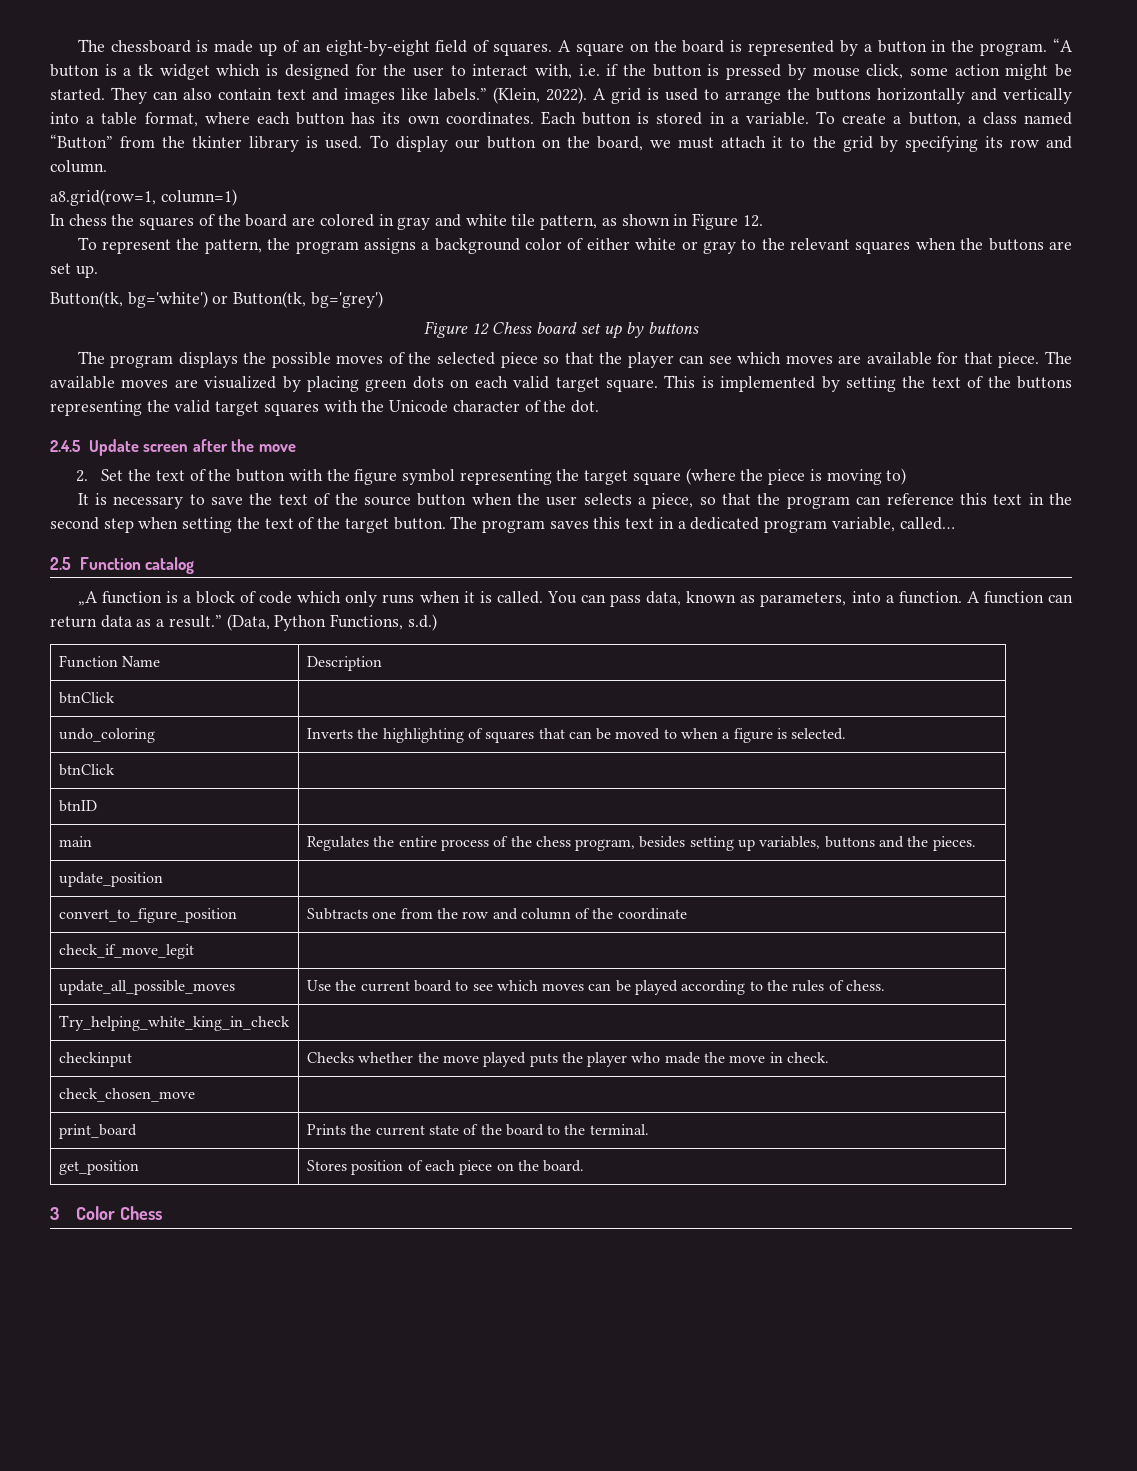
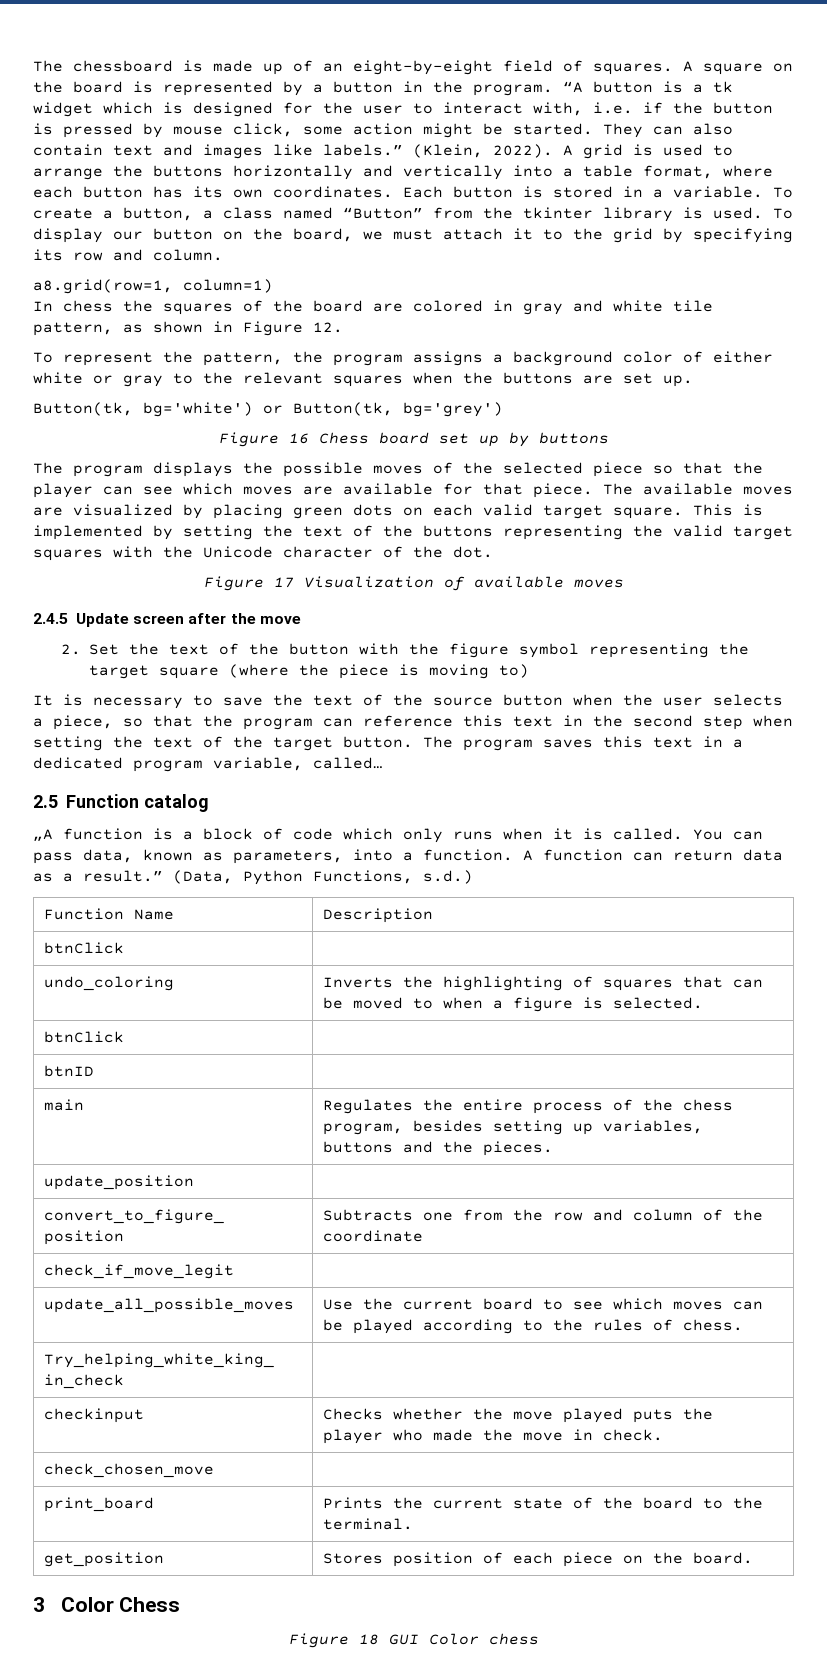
[471,323,489,335] 12 -> [288,433,309,444] 16
(599, 406) none -> [203,576,624,591] // Figure 17 Visualization of available moves
(162, 1213) none -> [288,1633,539,1648] // Figure 18 GUI Color chess

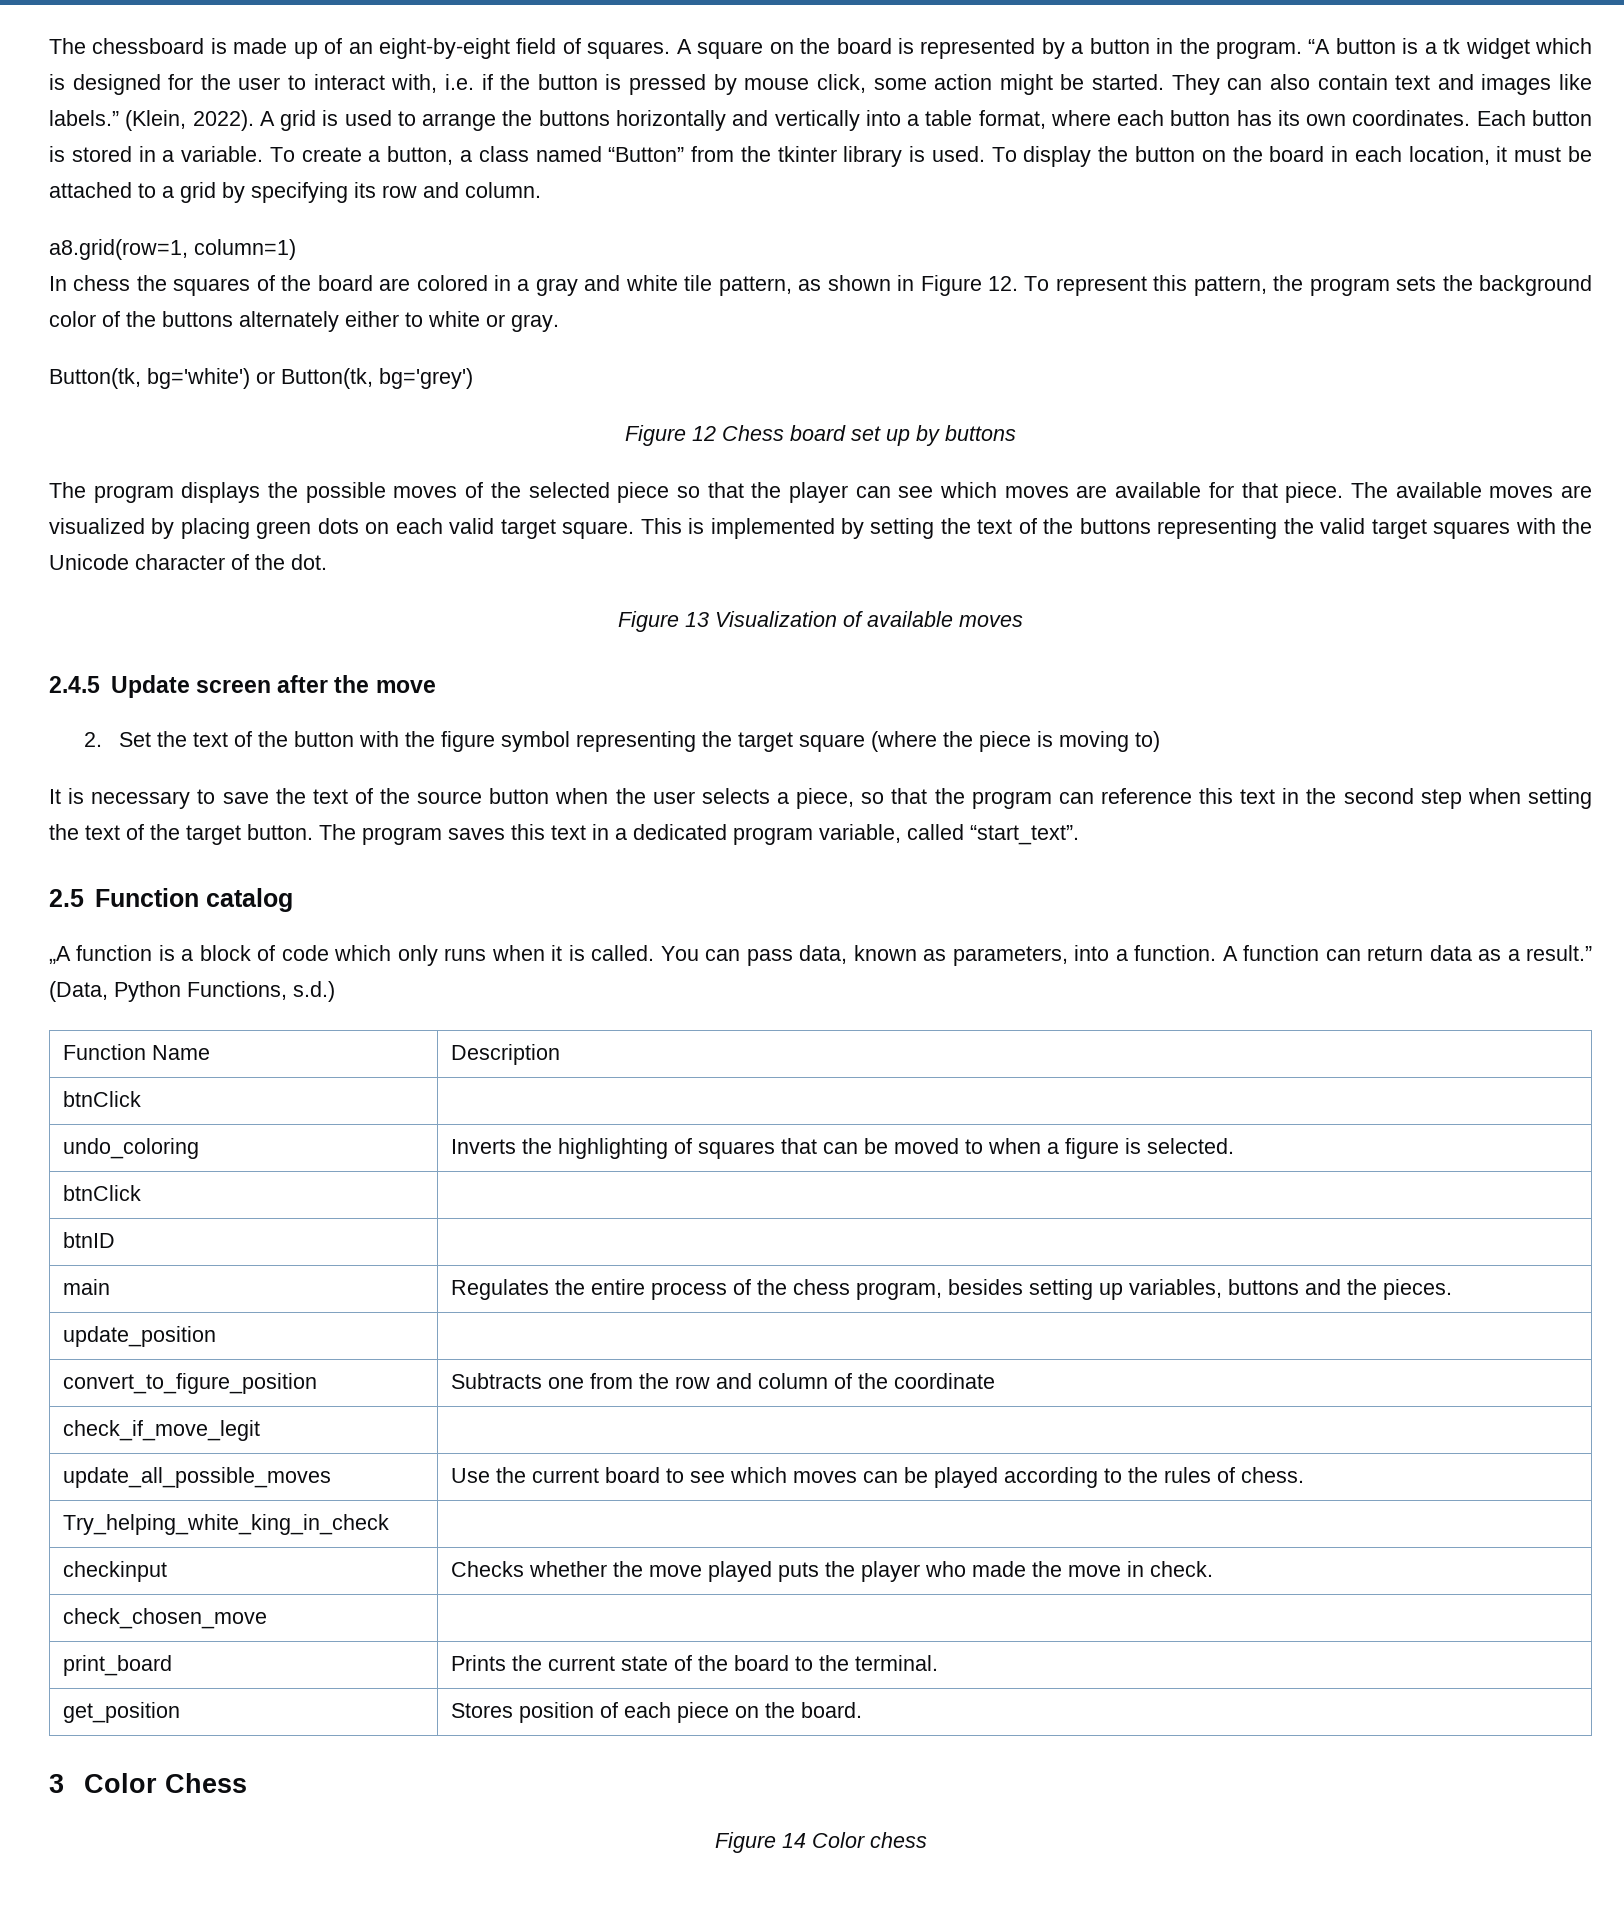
[113,231,143,240] our -> [1098,146,1129,162] the
[293,228,603,242] board, we must attach it to the -> [1269,146,1592,165] [49,182,174,198] board in each location, it must be attached to a
(513, 306) none -> [517,279,530,291] a
(343, 327) // -> (1018, 283) none
[163,351,193,363] the -> [1153,275,1188,291] this
[413,351,503,366] assigns a -> [1396,275,1473,291] sets the
[713,351,773,363] [33,372,693,387] either white or gray to the relevant squares when the buttons are set up. -> [126,311,559,332] the buttons alternately either to white or gray.
[288,433,309,444] 16 -> [692,426,716,441] 12
[273,577,294,588] 17 -> [685,612,709,627] 13
[313,757,383,769] called… -> [907,824,1079,845] called “start_text”.
[358,1634,419,1645] 18 GUI -> [781,1833,806,1848] 14

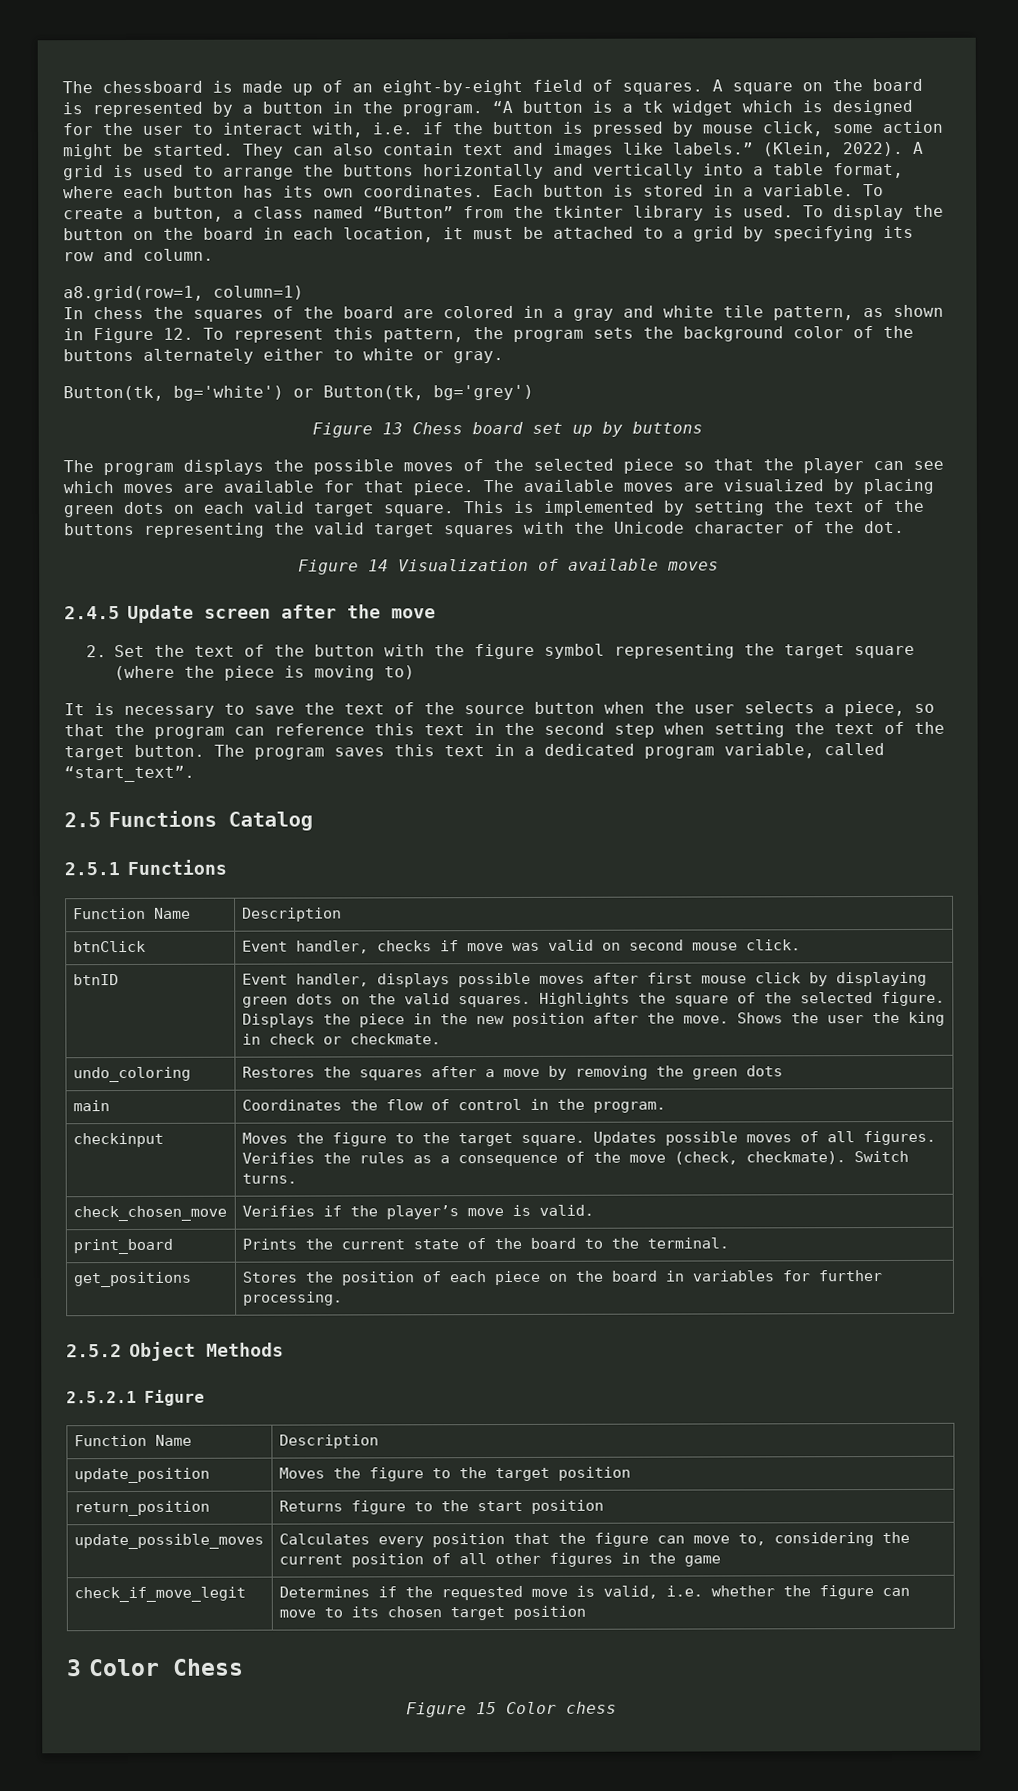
[692,426,716,441] 12 -> [382,422,403,435] 13
[685,612,709,627] 13 -> [368,559,389,572] 14
[94,888,293,912] [49,945,1593,966] [49,981,335,1002] [62,1044,210,1060] [450,1044,560,1065] [62,1091,141,1107] [62,1138,199,1159] [450,1138,1234,1159] [62,1185,141,1201] [62,1232,115,1248] [62,1279,110,1295] [450,1279,1452,1300] [62,1326,216,1347] [62,1373,317,1394] [450,1373,995,1389] [62,1420,260,1441] [62,1467,331,1488] [450,1467,1304,1488] [62,1514,389,1535] [62,1561,167,1582] [450,1561,1213,1582] [62,1608,267,1629] Function catalog // „A function is a block of code which only runs when it is called. You can pass data, known as parameters, into a function. A function can return data as a result.” (Data, Python Functions, s.d.) // Function Name | Description // btnClick | // undo_coloring | Inverts the highlighting of squares that can be moved to when a figure is selected. // btnClick | // btnID | // main | Regulates the entire process of the chess program, besides setting up variables, buttons and the pieces. // update_position | // convert_to_figure_position | Subtracts one from the row and column of the coordinate // check_if_move_legit | // update_all_possible_moves | Use the current board to see which moves can be played according to the rules of chess. // Try_helping_white_king_in_check | // checkinput | Checks whether the move played puts the player who made the move in check. // check_chosen_move | -> [108,810,313,831] [64,859,227,876] [72,907,191,920] [241,907,342,922] [72,940,146,953] [241,939,801,954] [72,974,119,986] [241,971,927,988] [241,991,945,1008] [241,1011,945,1028] [241,1033,441,1045] [72,1066,191,1083] [241,1065,783,1081] [72,1100,110,1112] [241,1098,666,1113] [72,1132,164,1148] [241,1130,936,1147] [241,1150,909,1167] [241,1173,297,1184] [72,1205,227,1222] [241,1204,594,1220] Functions Catalog // 2.5.1 Functions // Function Name | Description // btnClick | Event handler, checks if move was valid on second mouse click. // btnID | Event handler, displays possible moves after first mouse click by displaying green dots on the valid squares. Highlights the square of the selected figure. Displays the piece in the new position after the move. Shows the user the king in check or checkmate. // undo_coloring | Restores the squares after a move by removing the green dots // main | Coordinates the flow of control in the program. // checkinput | Moves the figure to the target square. Updates possible moves of all figures. Verifies the rules as a consequence of the move (check, checkmate). Switch turns. // check_chosen_move | Verifies if the player’s move is valid.
[62,1702,180,1723] get_position -> [72,1271,192,1288] get_positions
(513, 1710) none -> [304,1271,334,1283] the
[800,1702,862,1718] board. -> [610,1270,883,1282] [242,1291,343,1306] [66,1341,284,1361] [66,1389,205,1406] [73,1434,192,1447] [278,1434,379,1449] [73,1467,210,1484] [278,1466,631,1482] [73,1500,210,1517] [278,1499,604,1515] [73,1533,264,1550] [278,1531,910,1548] [278,1552,721,1568] [73,1586,246,1603] [278,1585,910,1601] [278,1605,586,1621] board in variables for further processing. // 2.5.2 Object Methods // 2.5.2.1 Figure // Function Name | Description // update_position | Moves the figure to the target position // return_position | Returns figure to the start position // update_possible_moves | Calculates every position that the figure can move to, considering the current position of all other figures in the game // check_if_move_legit | Determines if the requested move is valid, i.e. whether the figure can move to its chosen target position
[781,1833,806,1848] 14 -> [476,1702,497,1715] 15

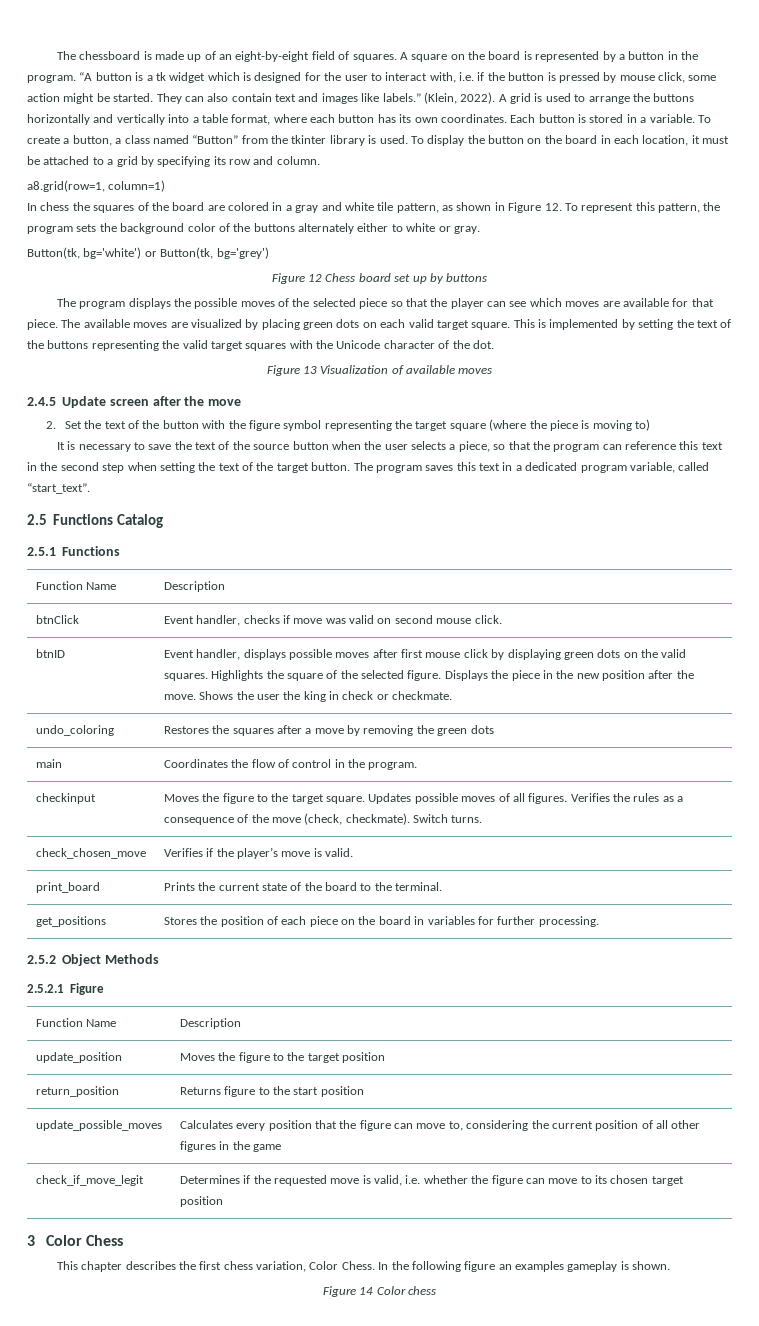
[382,422,403,435] 13 -> [308,274,323,282] 12
[368,559,389,572] 14 -> [302,366,317,374] 13
[406,1702,497,1718] // Figure 15 -> [56,1261,671,1272] [322,1286,374,1297] // This chapter describes the first chess variation, Color Chess. In the following figure an examples gameplay is shown. // Figure 14

